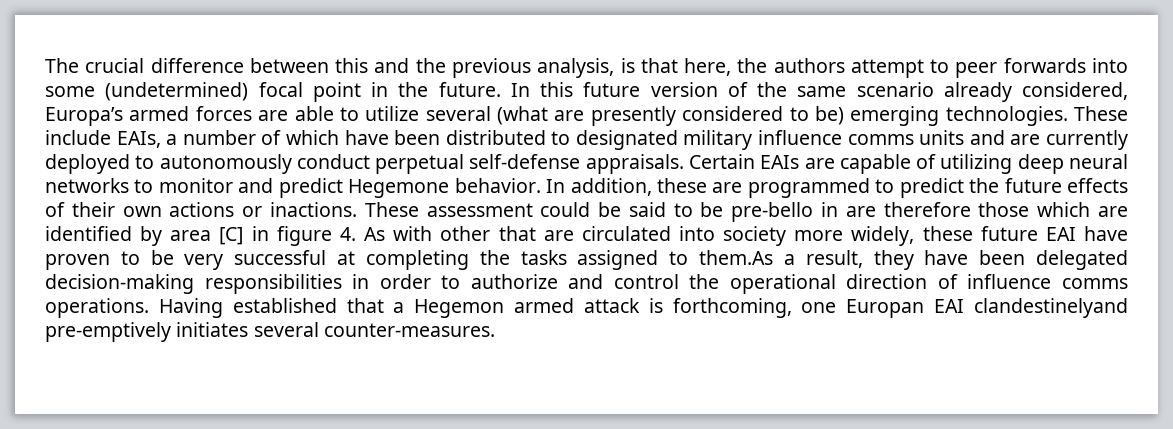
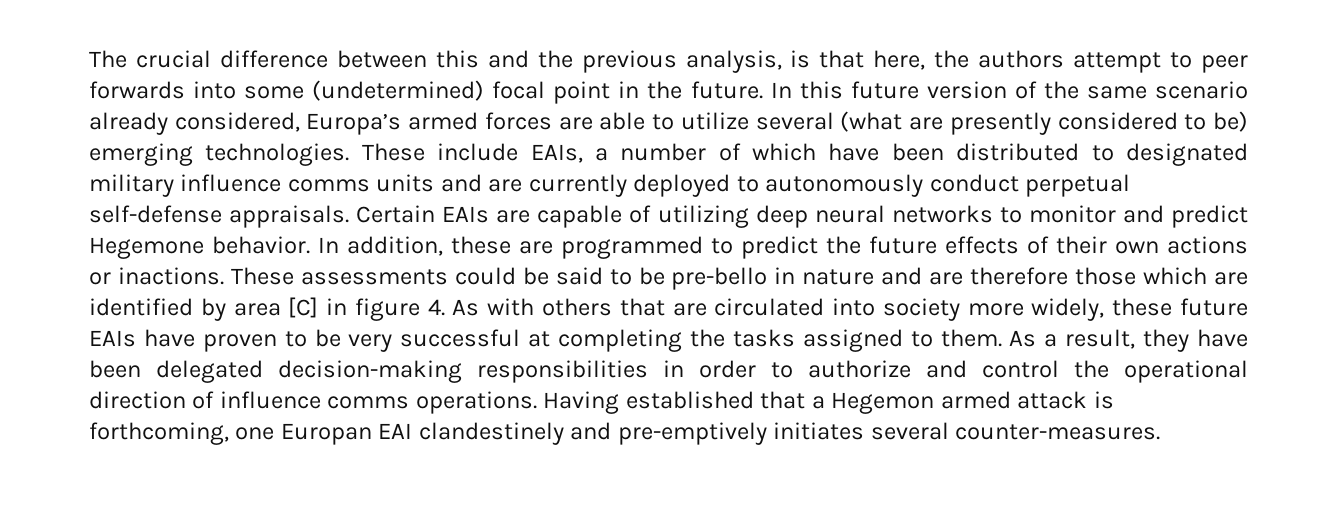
[426,203,533,217] assessment -> [300,269,448,285] assessments
(839, 209) none -> [802,267,923,285] nature and
[440,226,491,241] other -> [542,298,612,316] others
[1045,227,1076,241] EAI -> [89,330,136,347] EAIs
[699,250,774,265] them.As -> [940,329,1037,347] them. As
[973,298,1128,318] clandestinelyand -> [418,422,612,445] clandestinely and

